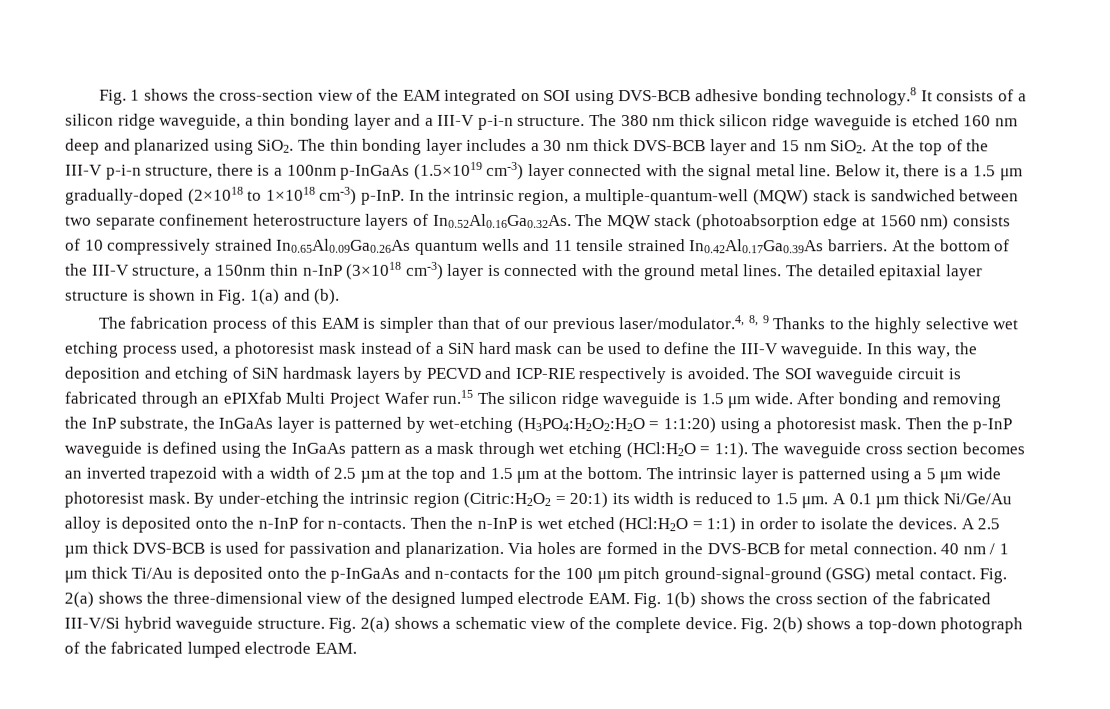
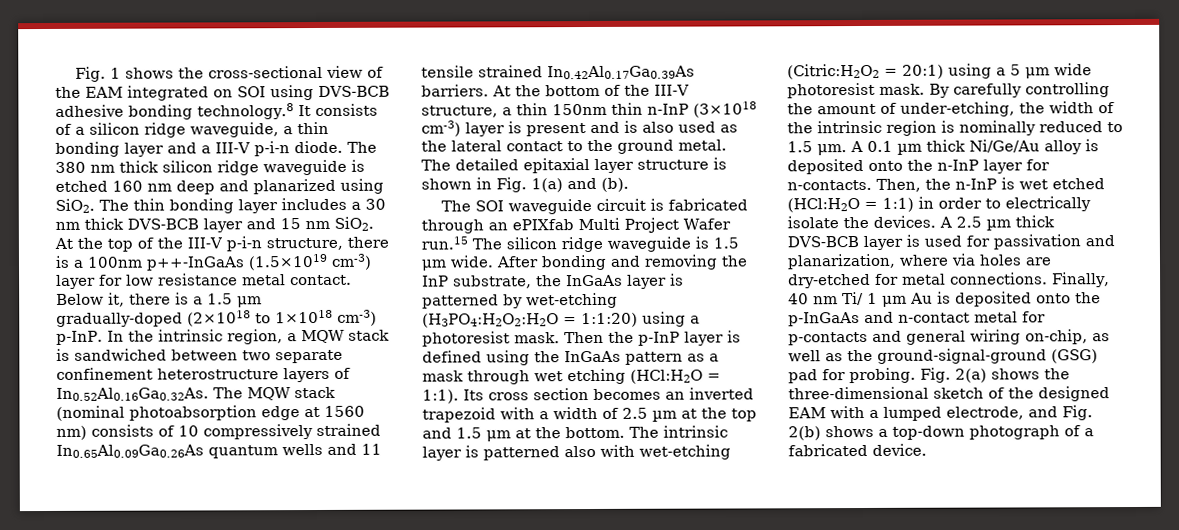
[219,89,315,101] cross-section -> [207,65,323,79] cross-sectional
[517,115,586,127] structure. -> [293,140,343,154] diode.
[340,164,411,180] p-InGaAs -> [146,256,245,271] p++-InGaAs
[568,164,832,181] connected with the signal metal line. -> [99,273,352,286] for low resistance metal contact.
[585,189,810,206] multiple-quantum-well (MQW) -> [300,329,345,344] MQW
[695,214,820,231] (photoabsorption -> [56,405,257,421] (nominal photoabsorption
(213, 271) none -> [516,103,548,116] thin
[504,263,783,281] connected with the ground metal lines. -> [526,120,738,137] [421,139,727,154] present and is also used as the lateral contact to the ground metal.
[130,315,1020,334] [64,341,978,359] [64,366,781,384] fabrication process of this EAM is simpler than that of our previous laser/modulator.4, 8, 9 Thanks to the highly selective wet etching process used, a photoresist mask instead of a SiN hard mask can be used to define the III-V waveguide. In this way, the deposition and etching of SiN hardmask layers by PECVD and ICP-RIE respectively is avoided. The -> (471, 206) none
[64,441,142,458] waveguide -> [684,331,724,346] layer
[751,442,862,459] The waveguide -> [463,389,484,401] Its
(866, 475) none -> [564,444,731,460] [787,63,944,80] also with wet-etching (Citric:H2O2 = 20:1)
[217,491,692,509] under-etching the intrinsic region (Citric:H2O2 = 20:1) its width is -> [953,82,1110,98] [787,101,1115,117] [787,120,1036,136] carefully controlling the amount of under-etching, the width of the intrinsic region is nominally
(298, 523) none -> [983,159,1023,174] layer
[409,516,447,529] Then -> [876,178,921,192] Then,
(817, 524) none -> [1005,196,1091,212] electrically
(206, 548) none -> [863,235,903,250] layer
[404,541,937,558] planarization. Via holes are formed in the DVS-BCB for metal connection. -> [787,253,1052,270] [788,272,1110,289] planarization, where via holes are dry-etched for metal connections. Finally,
[989,543,996,555] / -> [842,291,864,306] Ti/
[90,566,174,579] thick Ti/Au -> [910,292,933,304] Au
[434,566,976,584] n-contacts for the 100 μm pitch ground-signal-ground (GSG) metal contact. -> [898,311,1046,323] [788,329,1110,346] [788,348,1098,364] [788,367,916,384] n-contact metal for p-contacts and general wiring on-chip, as well as the ground-signal-ground (GSG) pad for probing.
[306,592,343,604] view -> [933,387,984,399] sketch
[459,591,992,609] [64,616,737,634] lumped electrode EAM. Fig. 1(b) shows the cross section of the fabricated III-V/Si hybrid waveguide structure. Fig. 2(a) shows a schematic view of the complete device. -> [788,405,1058,421] EAM with a lumped electrode, and
[83,641,357,658] the fabricated lumped electrode EAM. -> [1084,428,1094,437] [788,443,927,457] a fabricated device.

